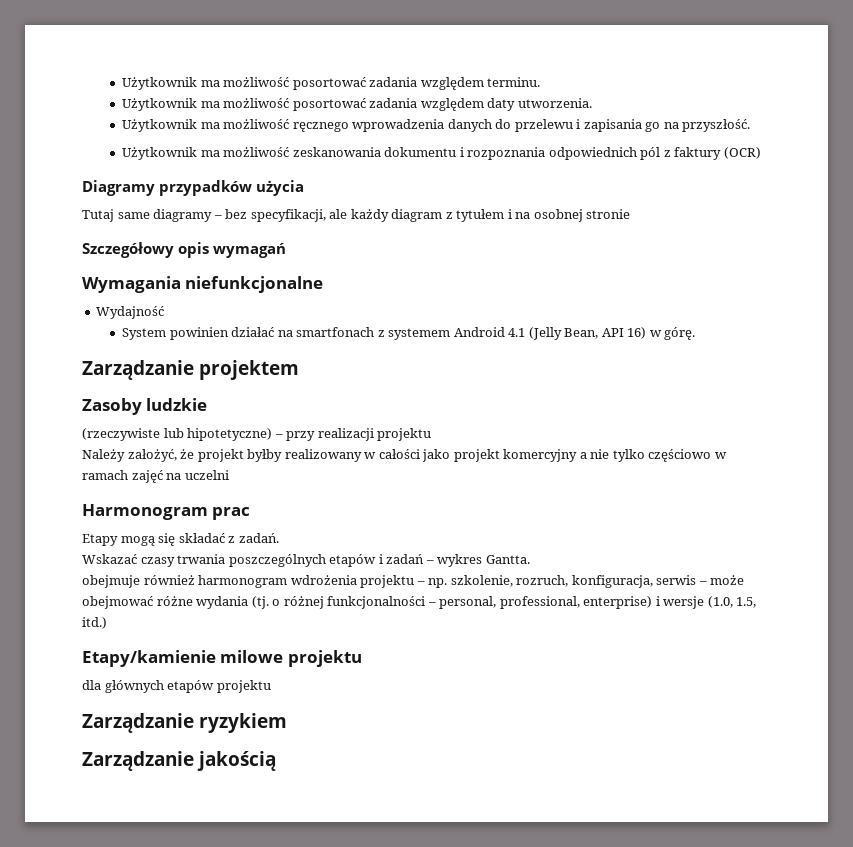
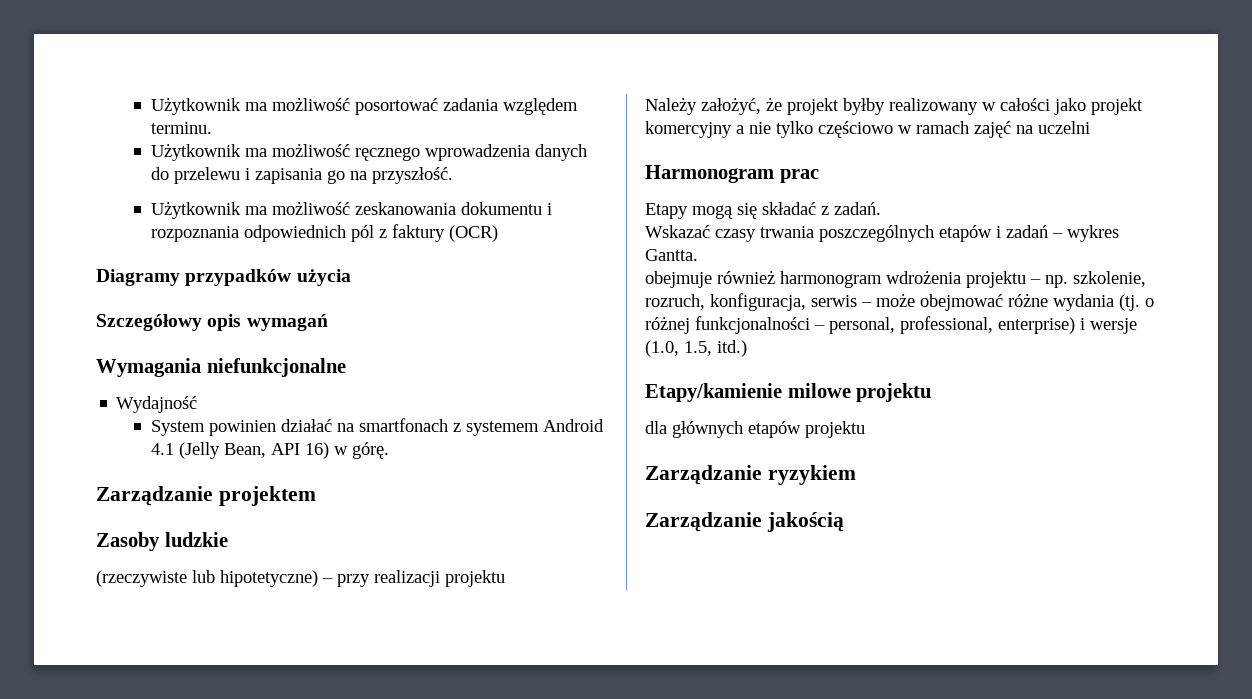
[122,98,592,111] // Użytkownik ma możliwość posortować zadania względem daty utworzenia. -> (212, 128) none
[82,209,631,222] // Tutaj same diagramy – bez specyfikacji, ale każdy diagram z tytułem i na osobnej stronie -> (351, 277) none

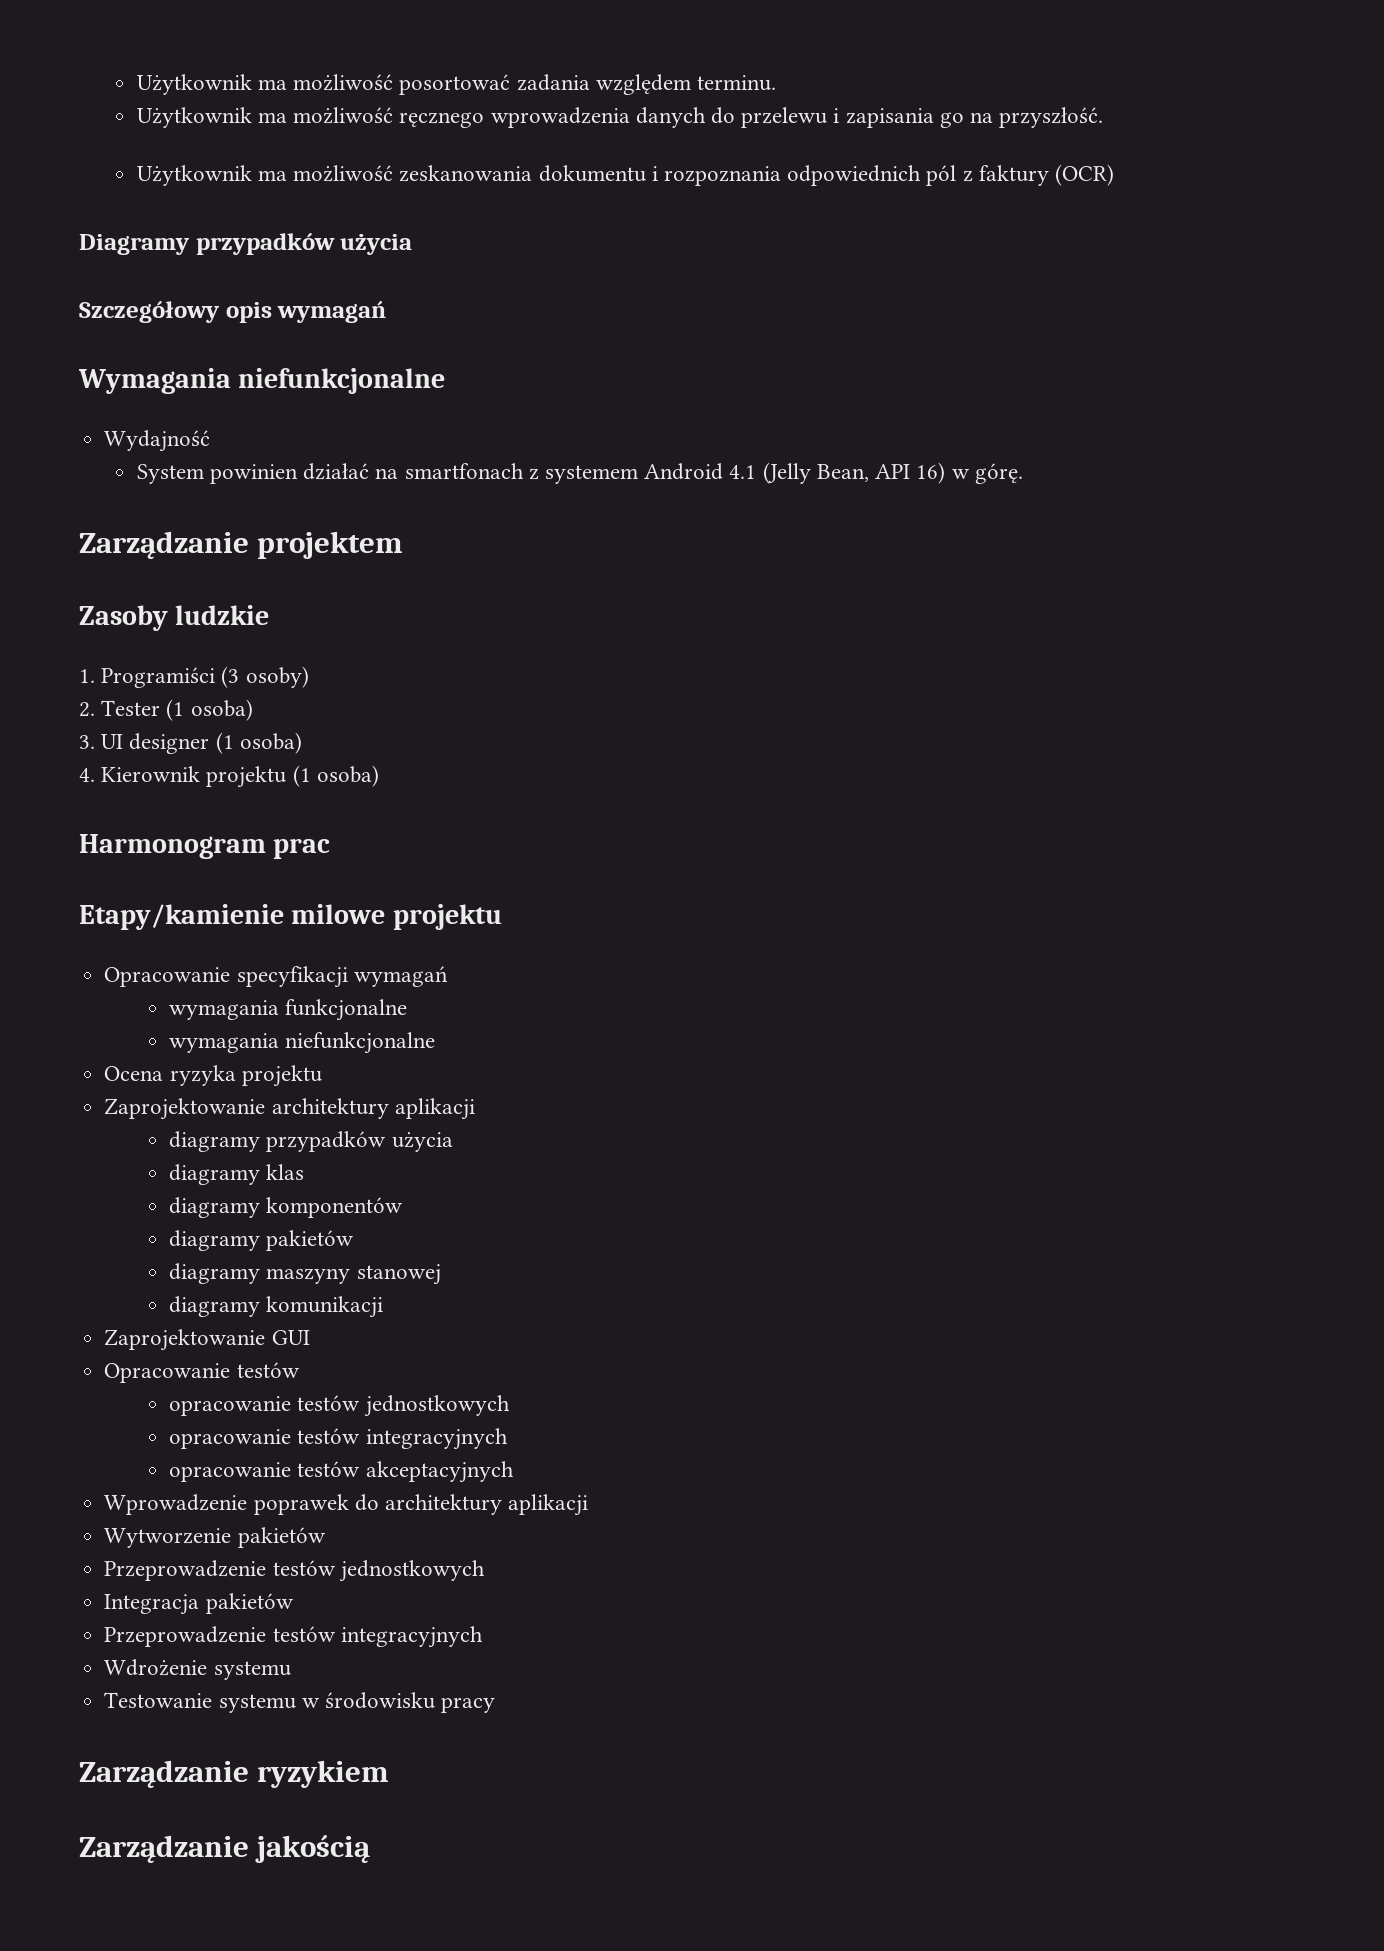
[96,570,505,587] [645,97,1143,115] [645,121,1090,138] [645,165,819,183] [645,202,881,219] [645,225,1119,242] [645,249,698,261] [645,270,1146,288] [645,293,1154,311] [645,316,1137,334] [645,340,747,357] [645,383,932,402] [645,421,865,438] (rzeczywiste lub hipotetyczne) – przy realizacji projektu // Należy założyć, że projekt byłby realizowany w całości jako projekt komercyjny a nie tylko częściowo w ramach zajęć na uczelni // Harmonogram prac // Etapy mogą się składać z zadań. // Wskazać czasy trwania poszczególnych etapów i zadań – wykres Gantta. // obejmuje również harmonogram wdrożenia projektu – np. szkolenie, rozruch, konfiguracja, serwis – może obejmować różne wydania (tj. o różnej funkcjonalności – personal, professional, enterprise) i wersje (1.0, 1.5, itd.) // Etapy/kamienie milowe projektu // dla głównych etapów projektu -> [79,666,309,688] [79,699,253,721] [79,732,302,754] [79,765,379,788] [79,834,331,859] [79,904,502,930] [104,966,448,988] [169,999,408,1021] [169,1032,436,1054] [104,1065,322,1087] [104,1098,475,1120] [169,1131,453,1152] [169,1164,305,1185] [169,1197,404,1218] [169,1230,355,1251] [169,1263,441,1285] [169,1296,384,1318] [104,1329,310,1351] [104,1362,300,1383] [169,1395,510,1417] [169,1428,508,1450] [169,1461,514,1483] [104,1494,589,1516] [104,1527,326,1548] [104,1560,485,1582] [104,1593,294,1615] [104,1626,483,1648] [104,1659,291,1680] [104,1692,496,1713] 1. Programiści (3 osoby) // 2. Tester (1 osoba) // 3. UI designer (1 osoba) // 4. Kierownik projektu (1 osoba) // Harmonogram prac // Etapy/kamienie milowe projektu // Opracowanie specyfikacji wymagań // wymagania funkcjonalne // wymagania niefunkcjonalne // Ocena ryzyka projektu // Zaprojektowanie architektury aplikacji // diagramy przypadków użycia // diagramy klas // diagramy komponentów // diagramy pakietów // diagramy maszyny stanowej // diagramy komunikacji // Zaprojektowanie GUI // Opracowanie testów // opracowanie testów jednostkowych // opracowanie testów integracyjnych // opracowanie testów akceptacyjnych // Wprowadzenie poprawek do architektury aplikacji // Wytworzenie pakietów // Przeprowadzenie testów jednostkowych // Integracja pakietów // Przeprowadzenie testów integracyjnych // Wdrożenie systemu // Testowanie systemu w środowisku pracy

